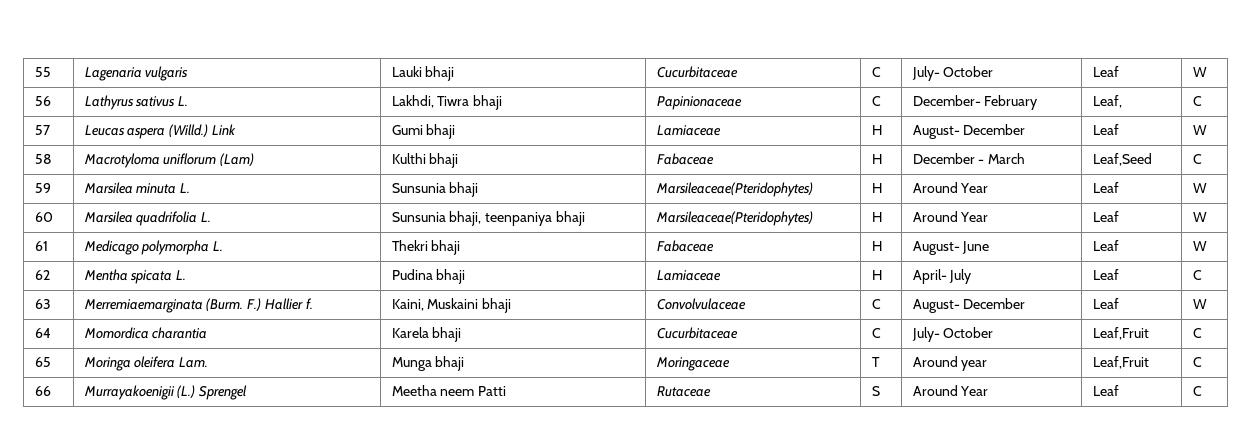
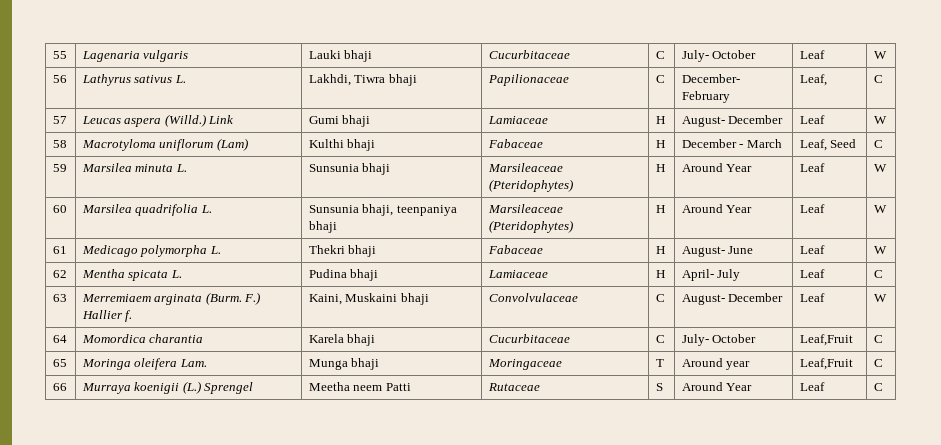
[656,96,742,110] Papinionaceae -> [487,74,569,86] Papilionaceae
[1092,153,1152,166] Leaf,Seed -> [799,139,857,151] Leaf, Seed
[655,182,813,197] Marsileaceae(Pteridophytes) -> [487,163,563,172] [488,179,573,192] Marsileaceae (Pteridophytes)
[655,211,813,226] Marsileaceae(Pteridophytes) -> [487,204,563,213] [488,220,573,233] Marsileaceae (Pteridophytes)
[83,299,203,313] Merremiaemarginata -> [81,294,203,305] Merremiaem arginata
[83,385,175,400] Murrayakoenigii -> [81,382,180,394] Murraya koenigii

